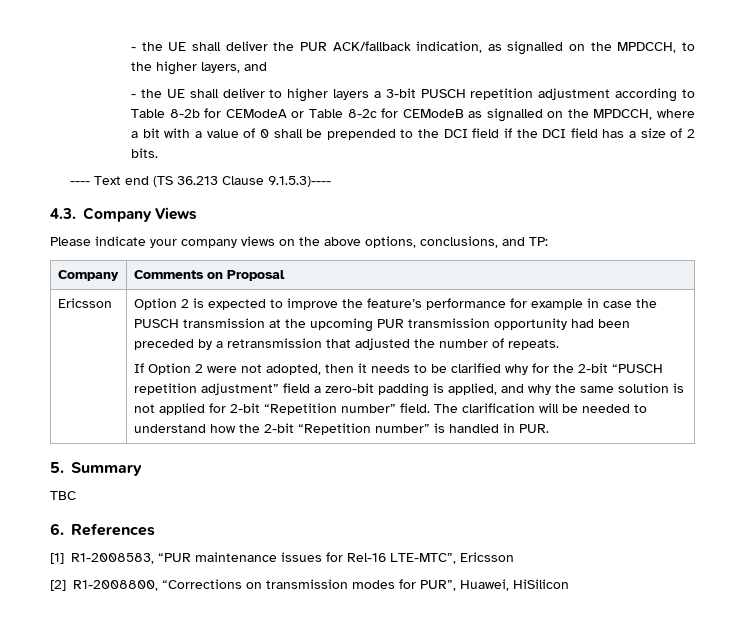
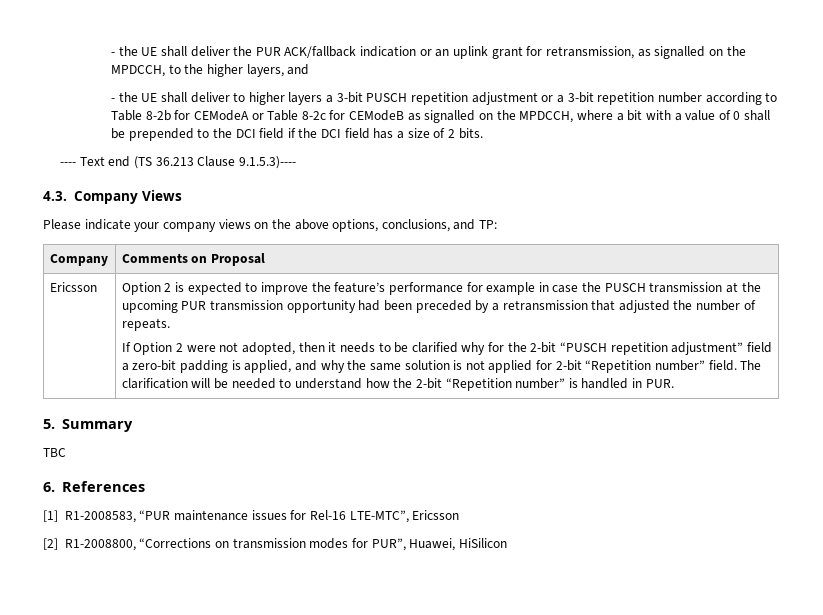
[416,41,483,53] indication, -> [360,46,634,59] indication or an uplink grant for retransmission,
(611, 94) none -> [541,92,702,105] or a 3-bit repetition number

